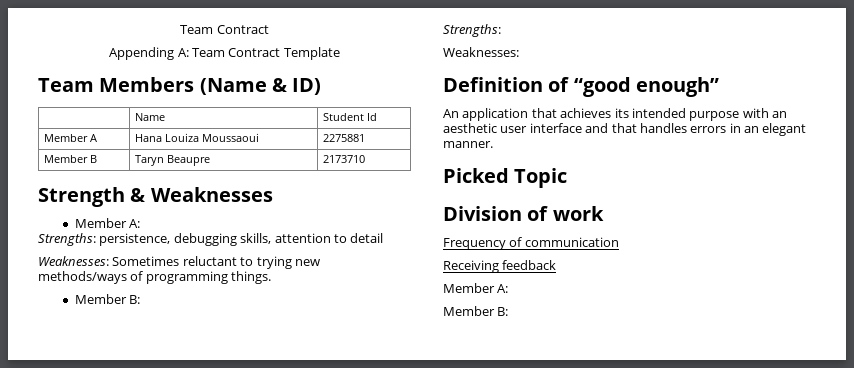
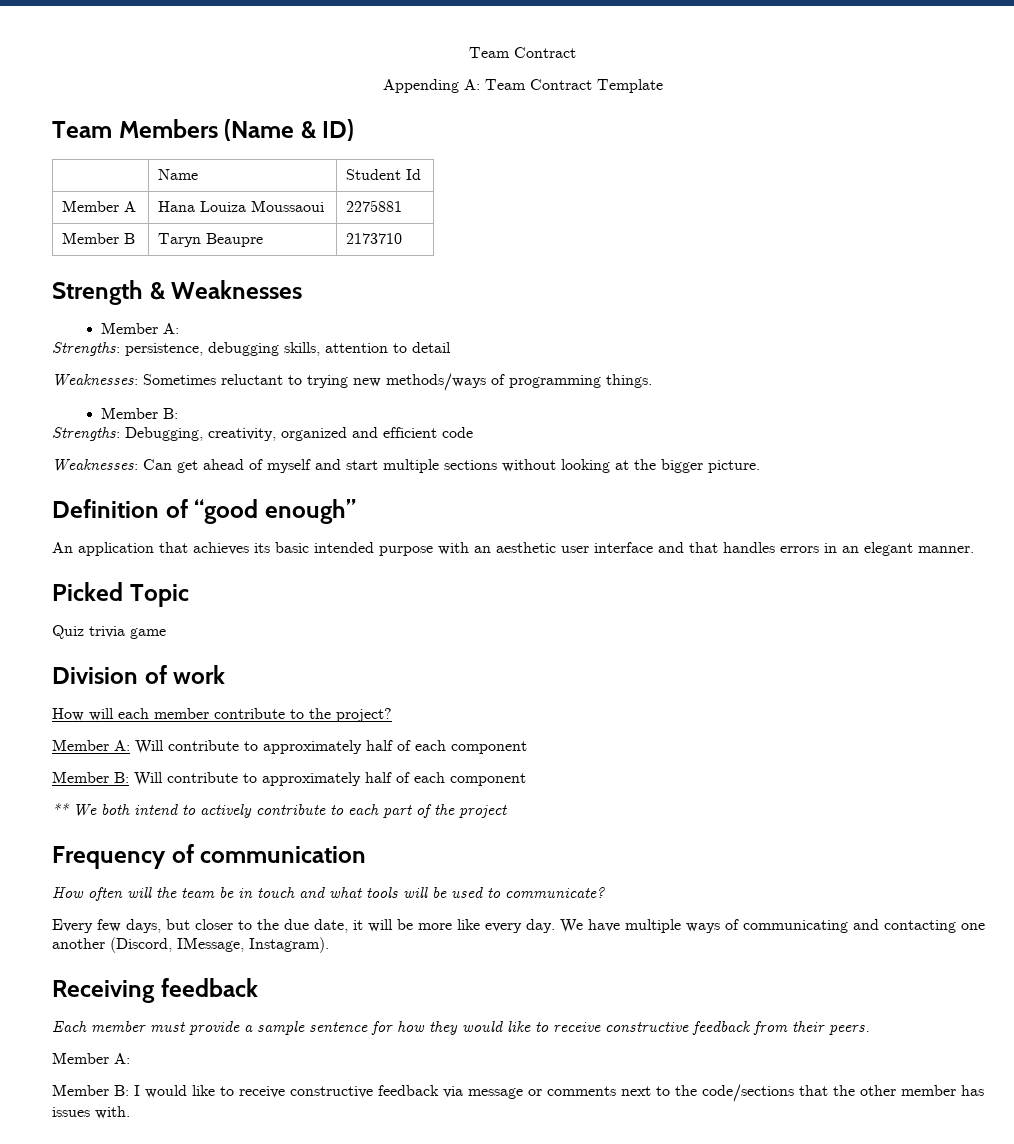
[443,47,519,57] // Weaknesses: -> [125,427,473,441] [52,459,760,473] Debugging, creativity, organized and efficient code // Weaknesses: Can get ahead of myself and start multiple sections without looking at the bigger picture.
(629, 113) none -> [275,542,309,553] basic
(568, 178) none -> [52,625,166,639] // Quiz trivia game
[443,237,619,250] [443,260,557,273] [443,283,509,293] [443,306,509,316] Frequency of communication // Receiving feedback // Member A: // Member B: -> [52,708,392,722] [52,739,527,754] [52,771,526,786] [52,803,507,818] [52,844,367,869] [52,887,605,901] [52,919,985,933] [52,937,329,953] [52,978,258,1003] [52,1021,870,1035] [52,1052,130,1064] [52,1084,984,1102] [52,1106,130,1119] How will each member contribute to the project? // Member A: Will contribute to approximately half of each component // Member B: Will contribute to approximately half of each component // ** We both intend to actively contribute to each part of the project // Frequency of communication // How often will the team be in touch and what tools will be used to communicate? // Every few days, but closer to the due date, it will be more like every day. We have multiple ways of communicating and contacting one another (Discord, IMessage, Instagram). // Receiving feedback // Each member must provide a sample sentence for how they would like to receive constructive feedback from their peers. // Member A: // Member B: I would like to receive constructive feedback via message or comments next to the code/sections that the other member has issues with.

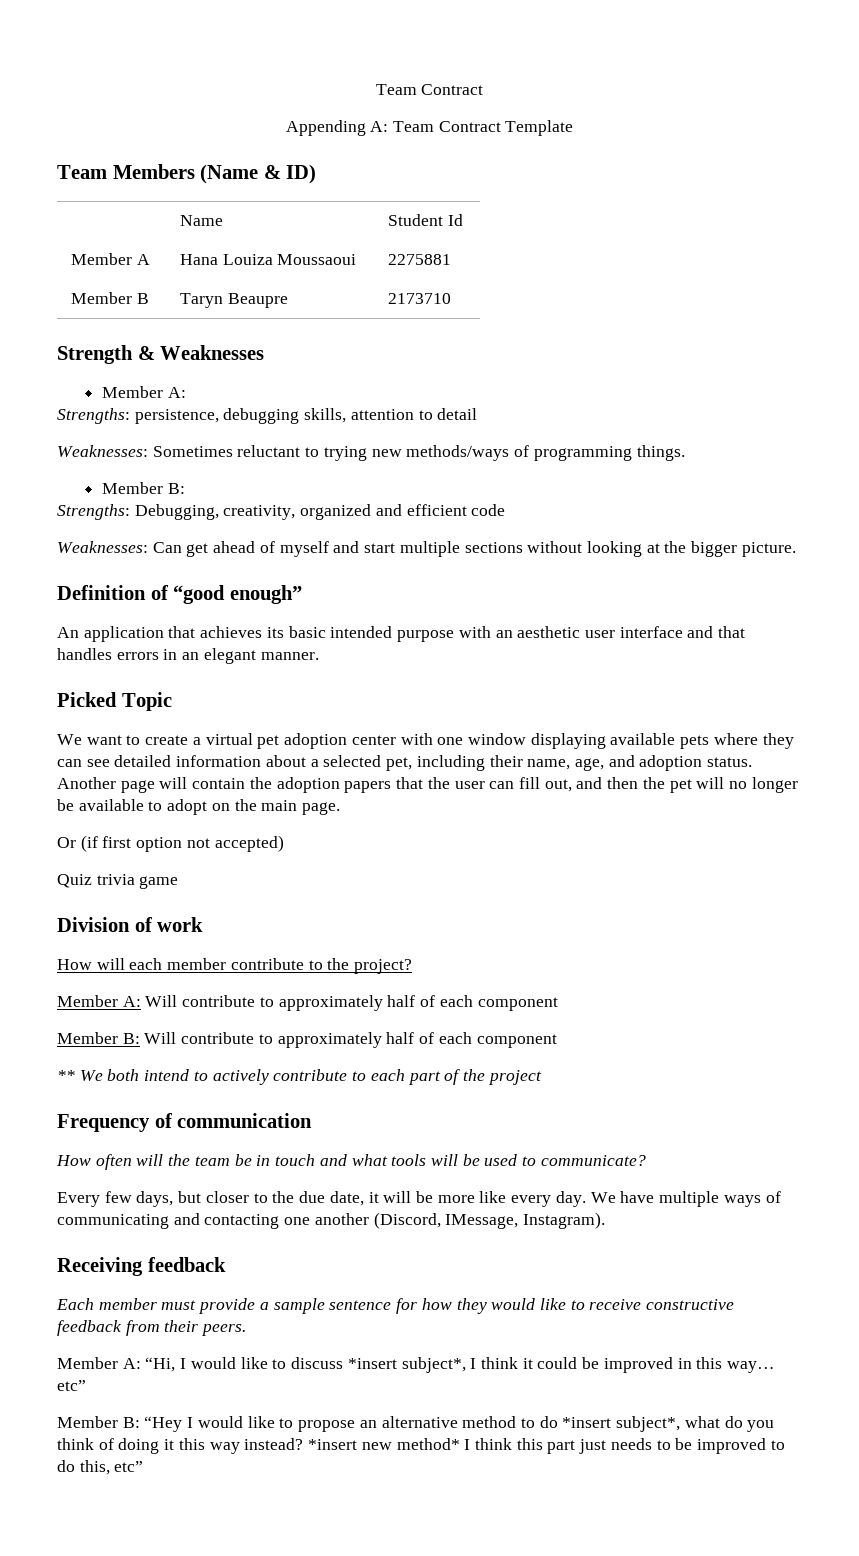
(189, 595) none -> [57,733,794,749] [57,755,753,771] [57,777,798,793] [57,799,341,815] [57,835,284,852] // We want to create a virtual pet adoption center with one window displaying available pets where they can see detailed information about a selected pet, including their name, age, and adoption status. Another page will contain the adoption papers that the user can fill out, and then the pet will no longer be available to adopt on the main page. // Or (if first option not accepted)
[52,1084,984,1102] [52,1106,130,1119] // Member B: I would like to receive constructive feedback via message or comments next to the code/sections that the other member has issues with. -> [145,1357,776,1373] [57,1380,86,1391] [57,1416,775,1432] [57,1438,785,1454] [57,1460,144,1475] “Hi, I would like to discuss *insert subject*, I think it could be improved in this way… etc” // Member B: “Hey I would like to propose an alternative method to do *insert subject*, what do you think of doing it this way instead? *insert new method* I think this part just needs to be improved to do this, etc”

